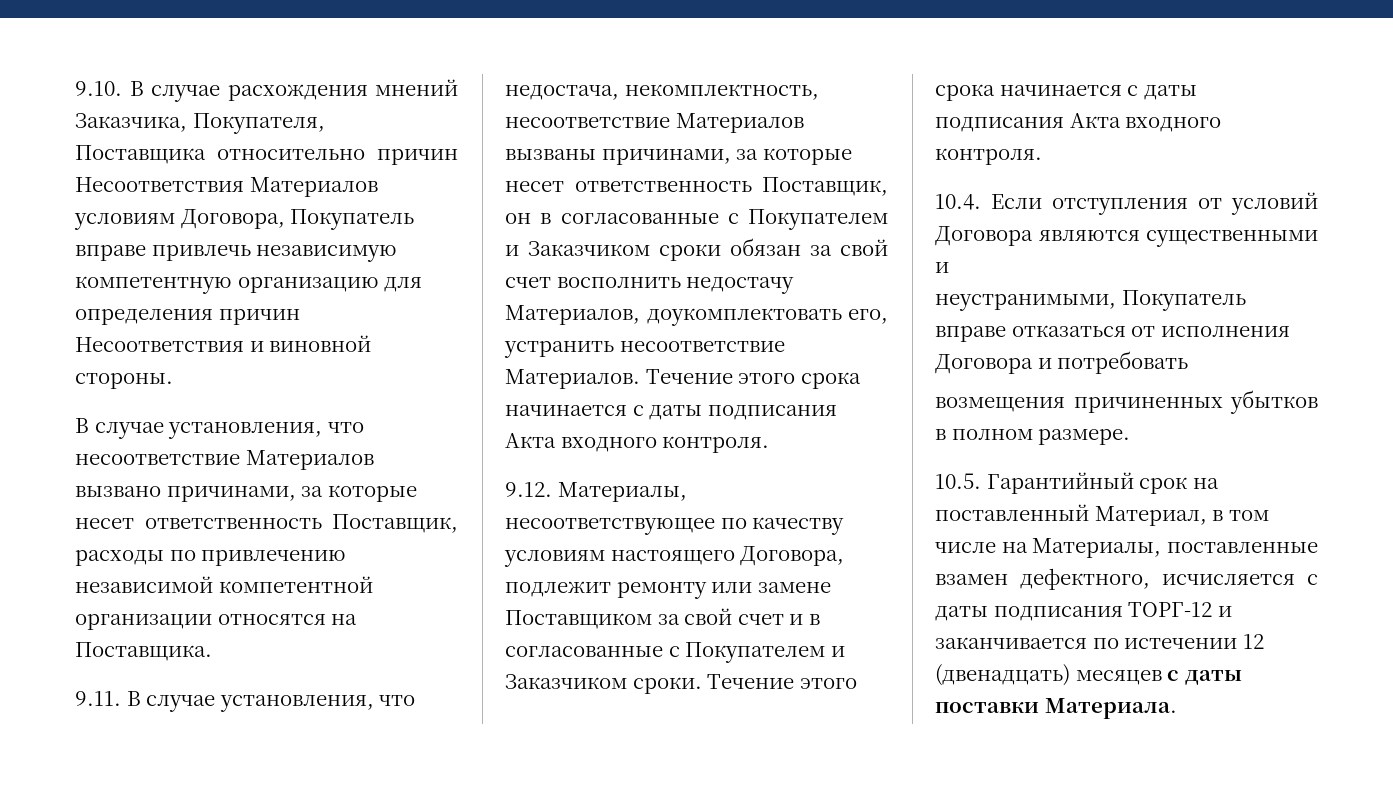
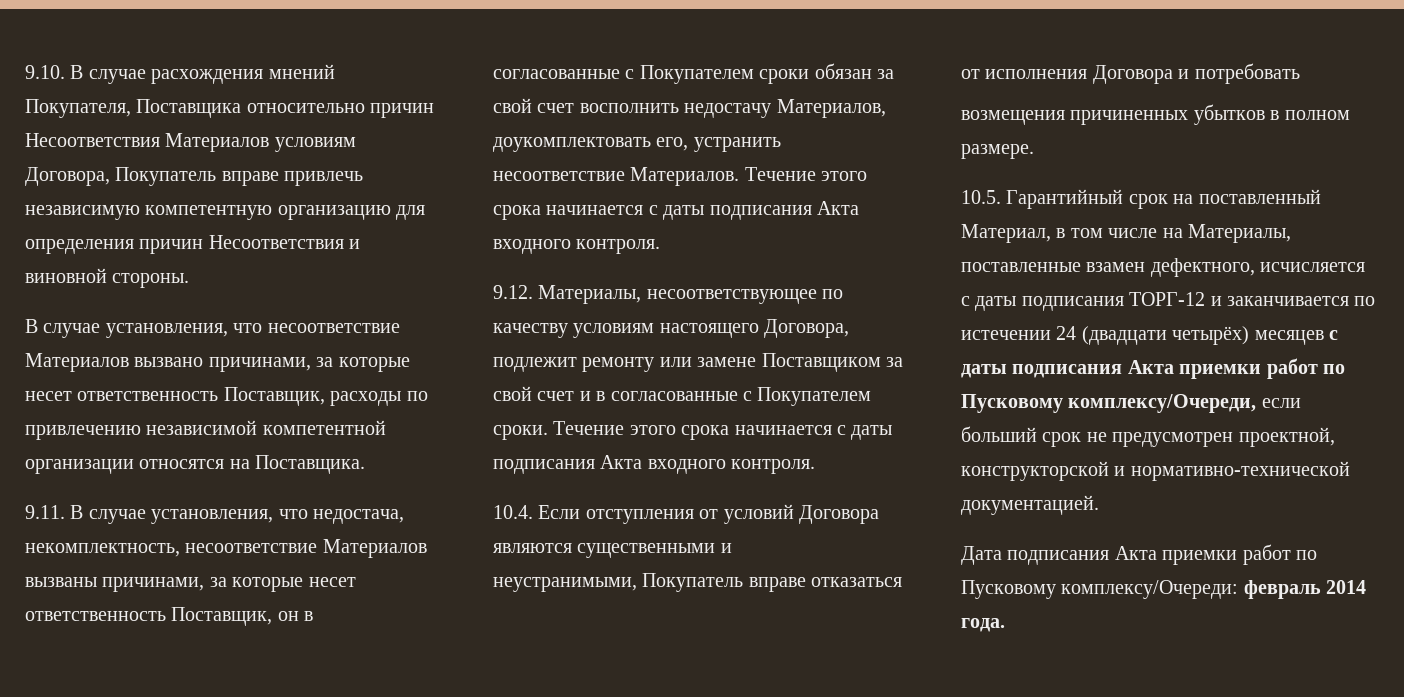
[75,113,187,132] Заказчика, -> (335, 71) none
[505,241,650,256] и Заказчиком -> (754, 74) none
[830,646,845,657] [505,674,627,689] и Заказчиком -> (872, 396) none
[1242,634,1264,649] [935,664,1242,686] [935,698,1177,719] 12 (двенадцать) месяцев с даты поставки Материала. -> [1056,326,1338,345] [961,358,1345,379] [961,394,1301,413] [961,426,1335,447] [961,461,1350,481] [961,495,1099,515] [961,544,1317,565] [961,580,1367,599] [961,618,1005,632] 24 (двадцати четырёх) месяцев с даты подписания Акта приемки работ по Пусковому комплексу/Очереди, если больший срок не предусмотрен проектной, конструкторской и нормативно-технической документацией. // Дата подписания Акта приемки работ по Пусковому комплексу/Очереди: февраль 2014 года.

